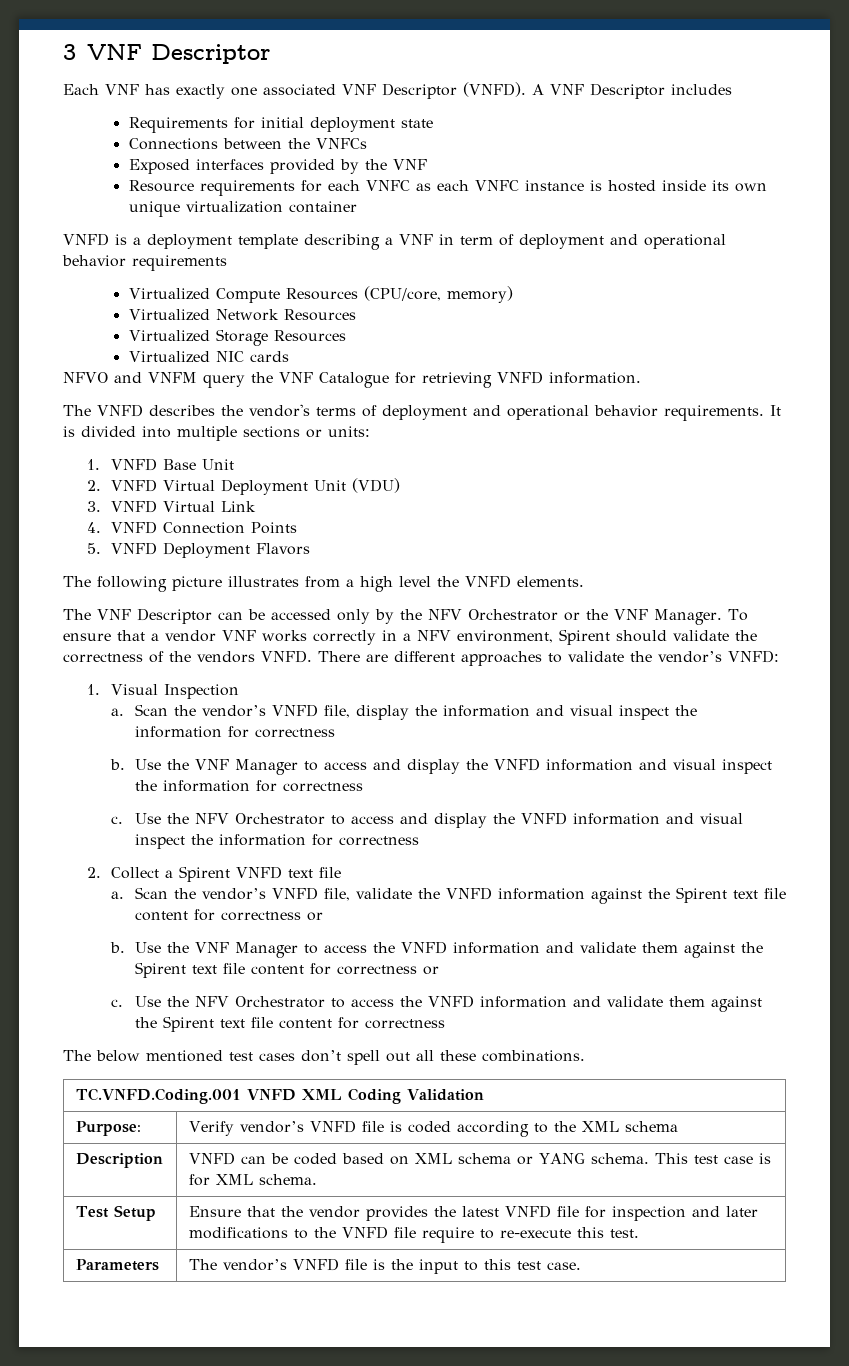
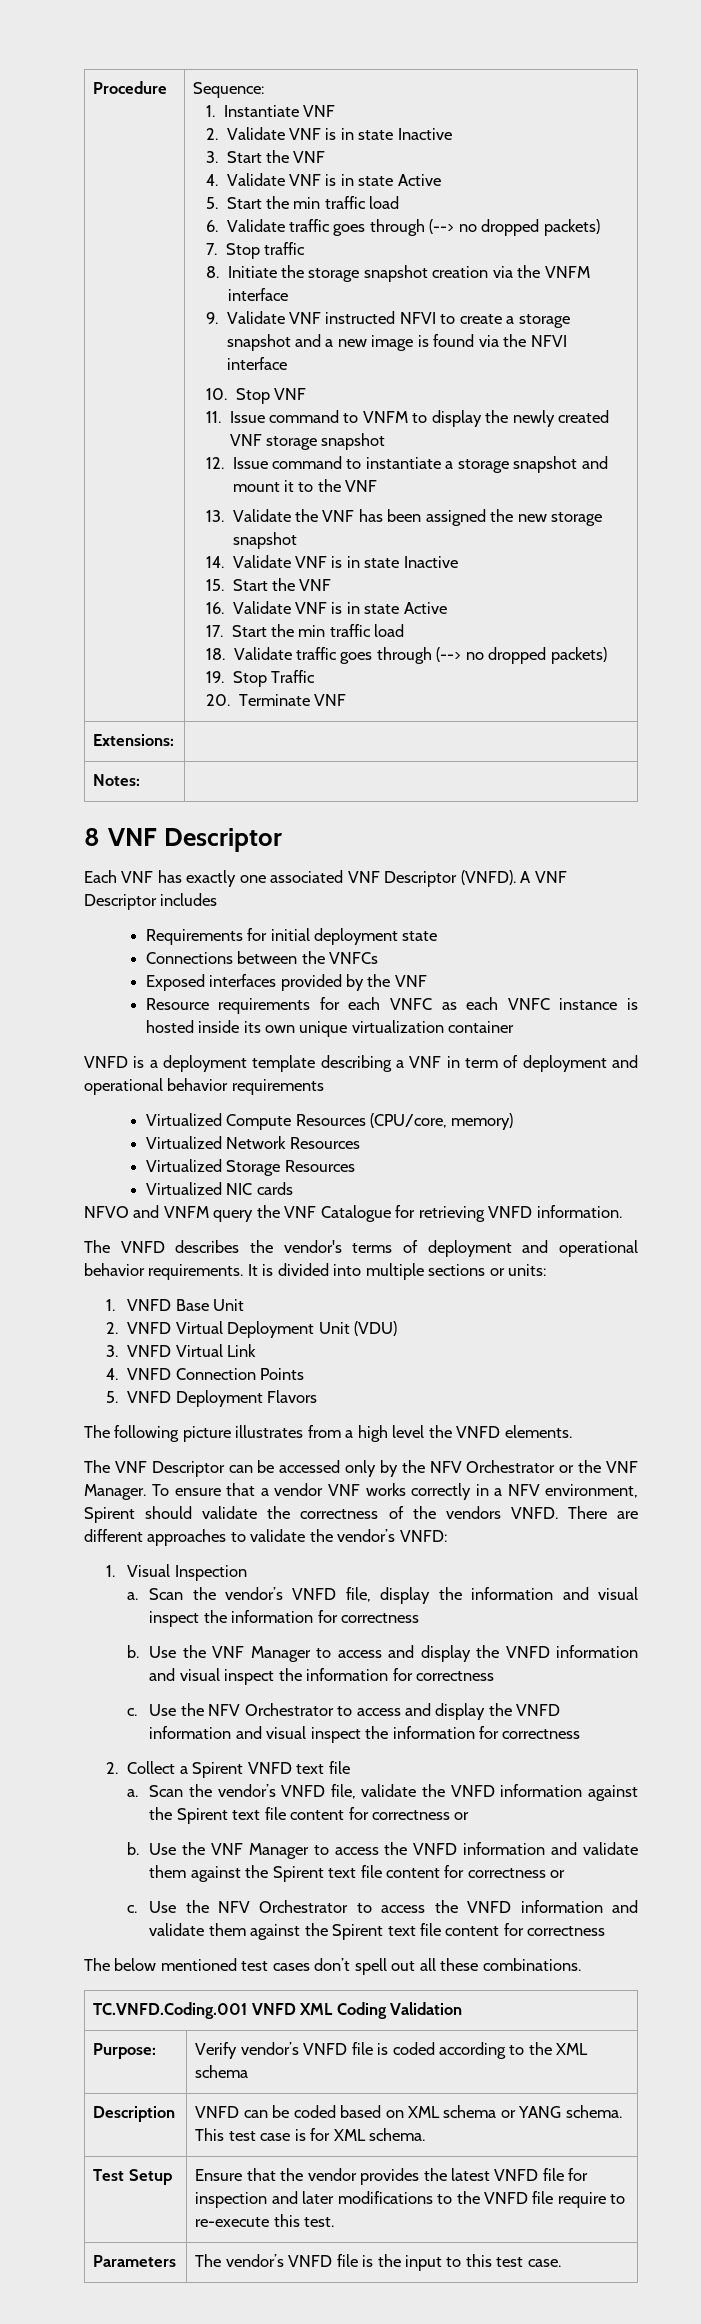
[63,44,76,60] 3 -> [93,81,168,94] [193,82,265,98] [206,105,336,117] [206,127,452,140] [206,150,326,163] [206,173,441,186] [206,196,400,209] [206,219,600,236] [206,242,306,259] [206,265,590,282] [227,288,288,301] [206,311,570,328] [226,334,567,351] [226,357,287,370] [206,388,307,404] [206,410,610,427] [229,433,386,450] [206,456,608,473] [232,479,378,492] [206,509,603,526] [232,532,297,549] [206,555,458,568] [206,578,332,591] [206,601,447,614] [206,624,405,637] [206,647,607,664] [206,670,316,687] [206,694,347,706] [93,734,175,746] [93,774,141,786] [84,828,100,846] Procedure | Sequence: // 1. Instantiate VNF // 2. Validate VNF is in state Inactive // 3. Start the VNF // 4. Validate VNF is in state Active // 5. Start the min traffic load // 6. Validate traffic goes through (--> no dropped packets) // 7. Stop traffic // 8. Initiate the storage snapshot creation via the VNFM interface // 9. Validate VNF instructed NFVI to create a storage snapshot and a new image is found via the NFVI interface // 10. Stop VNF // 11. Issue command to VNFM to display the newly created VNF storage snapshot // 12. Issue command to instantiate a storage snapshot and mount it to the VNF // 13. Validate the VNF has been assigned the new storage snapshot // 14. Validate VNF is in state Inactive // 15. Start the VNF // 16. Validate VNF is in state Active // 17. Start the min traffic load // 18. Validate traffic goes through (--> no dropped packets) // 19. Stop Traffic // 20. Terminate VNF // Extensions: | // Notes: | // 8

